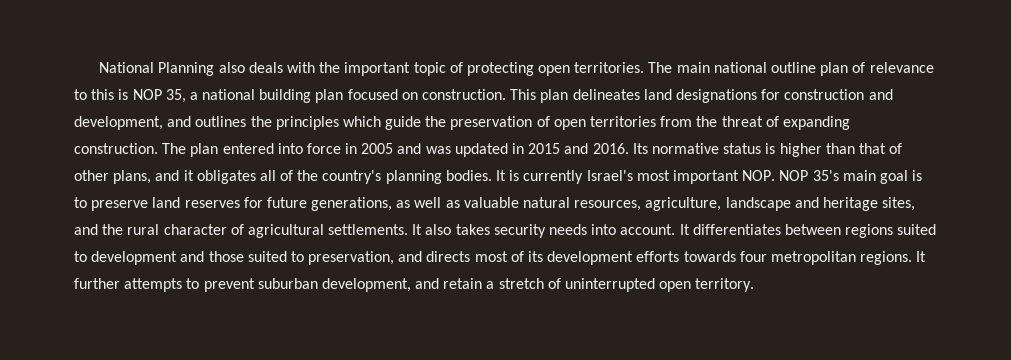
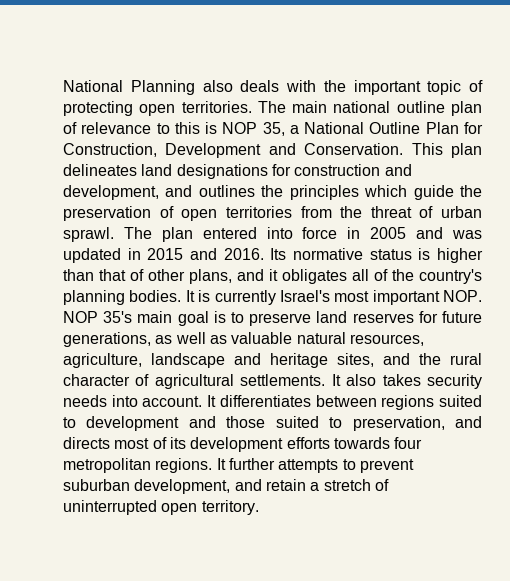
[202,89,507,103] national building plan focused on construction. -> [304,122,483,134] [63,143,404,158] National Outline Plan for Construction, Development and Conservation.
[782,116,850,130] [74,143,158,154] expanding construction. -> [441,206,482,218] [63,227,114,242] urban sprawl.

